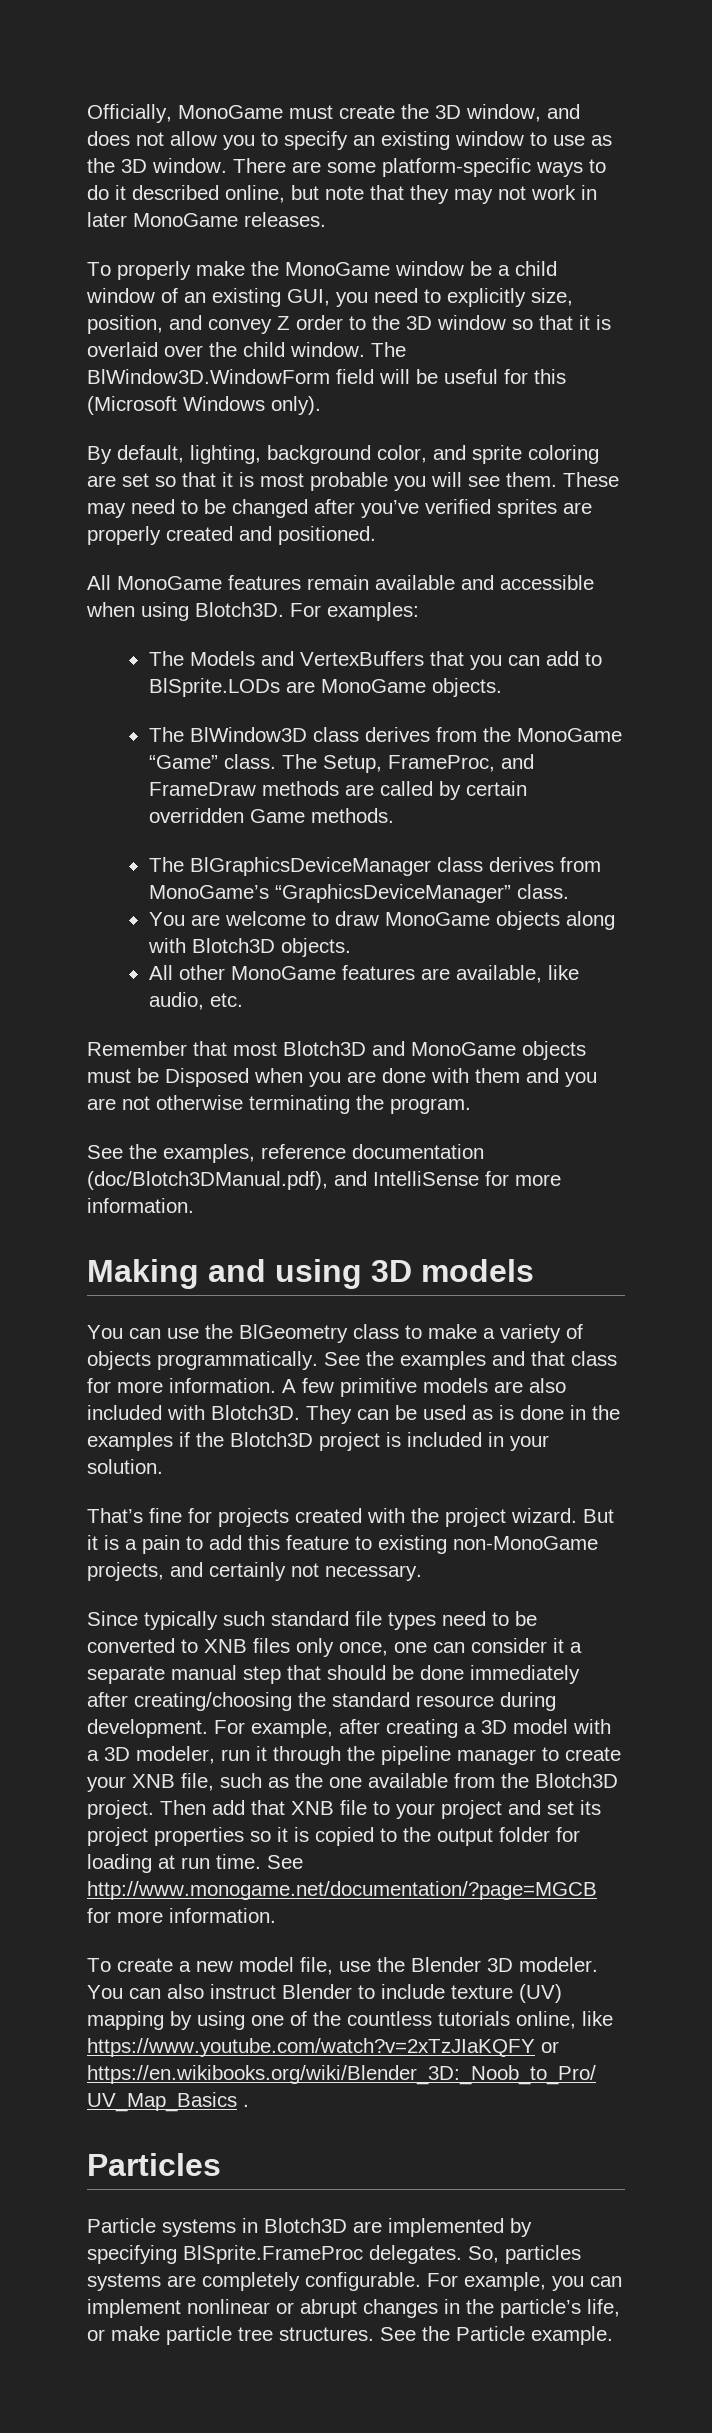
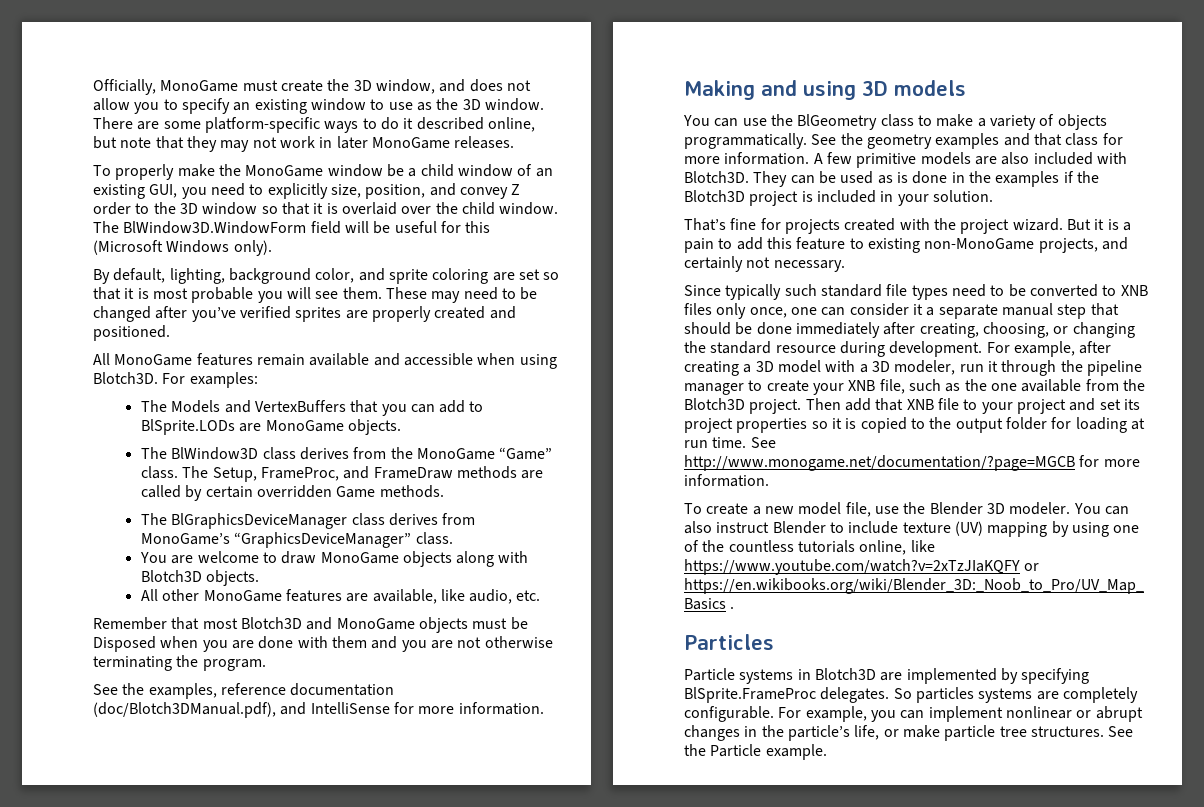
(394, 1358) none -> [866,134,932,149] geometry
[134,1692,292,1711] creating/choosing -> [919,322,1135,338] creating, choosing, or changing
[468,2246,499,2263] So, -> [893,688,912,699] So

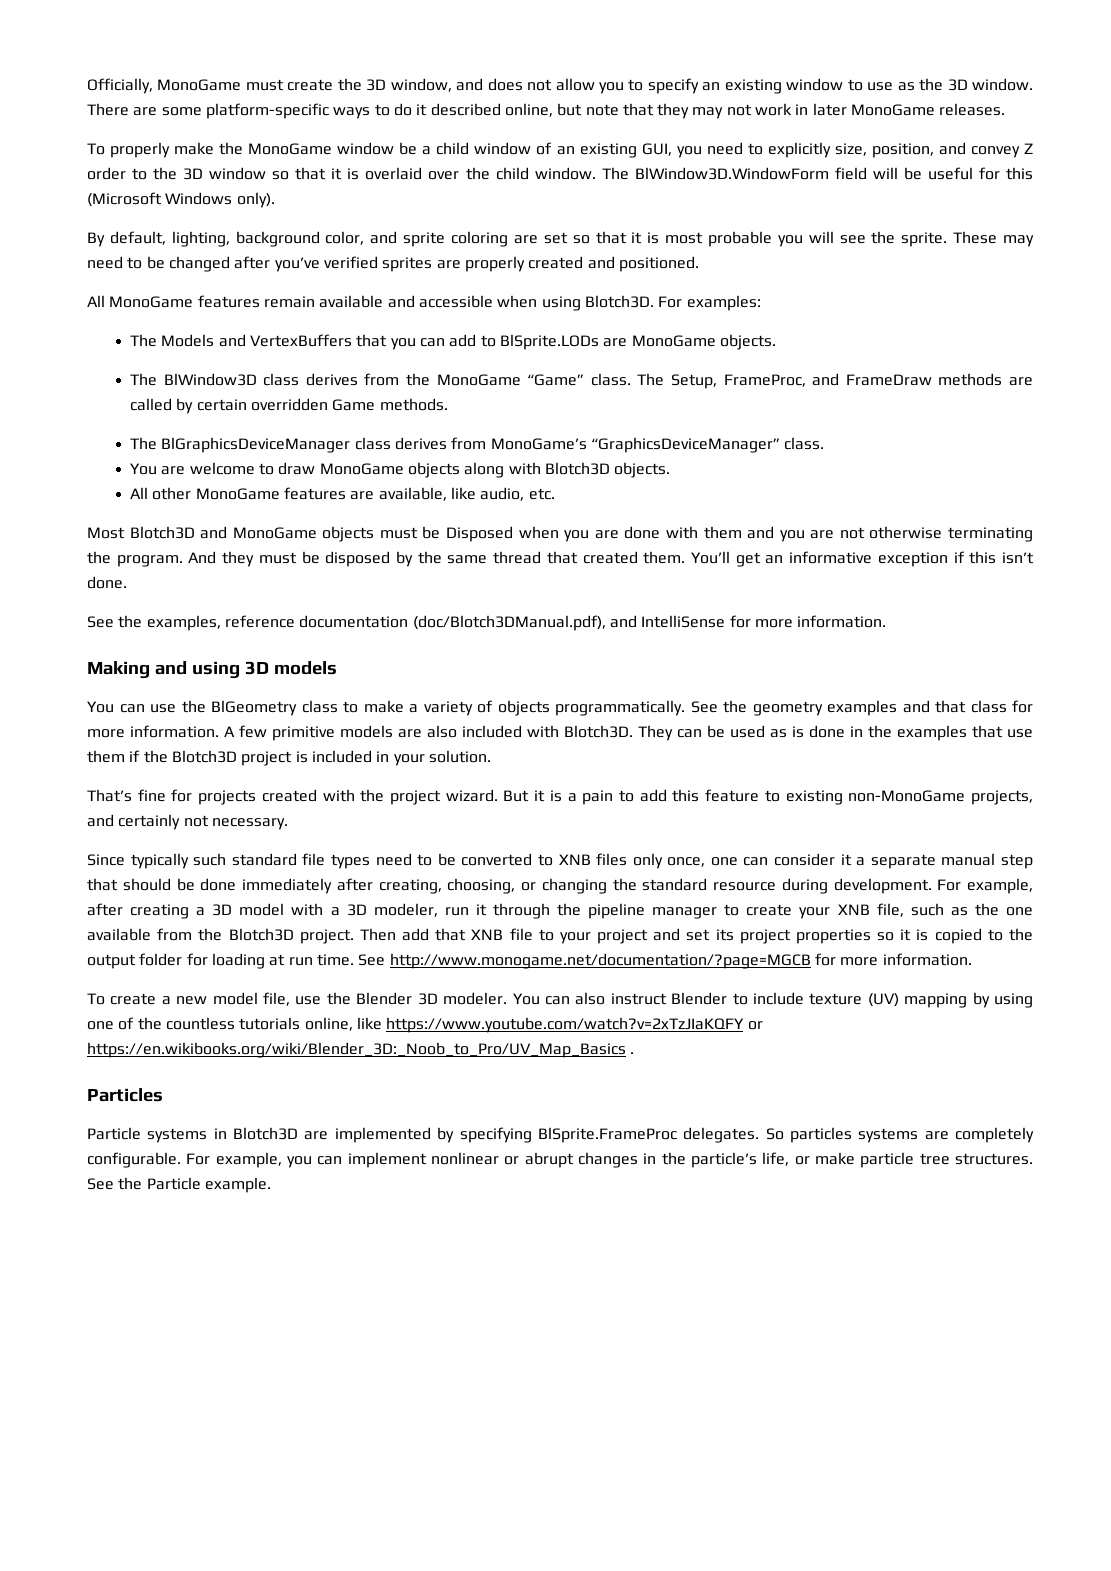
[342,287,382,299] them. -> [871,231,948,247] the sprite.
[93,617,238,630] Remember that most -> [87,527,125,539] Most
(266, 665) none -> [188,551,1034,567] [87,576,127,589] And they must be disposed by the same thread that created them. You’ll get an informative exception if this isn’t done.
(1060, 179) none -> [972,725,1033,738] [87,750,125,763] that use them

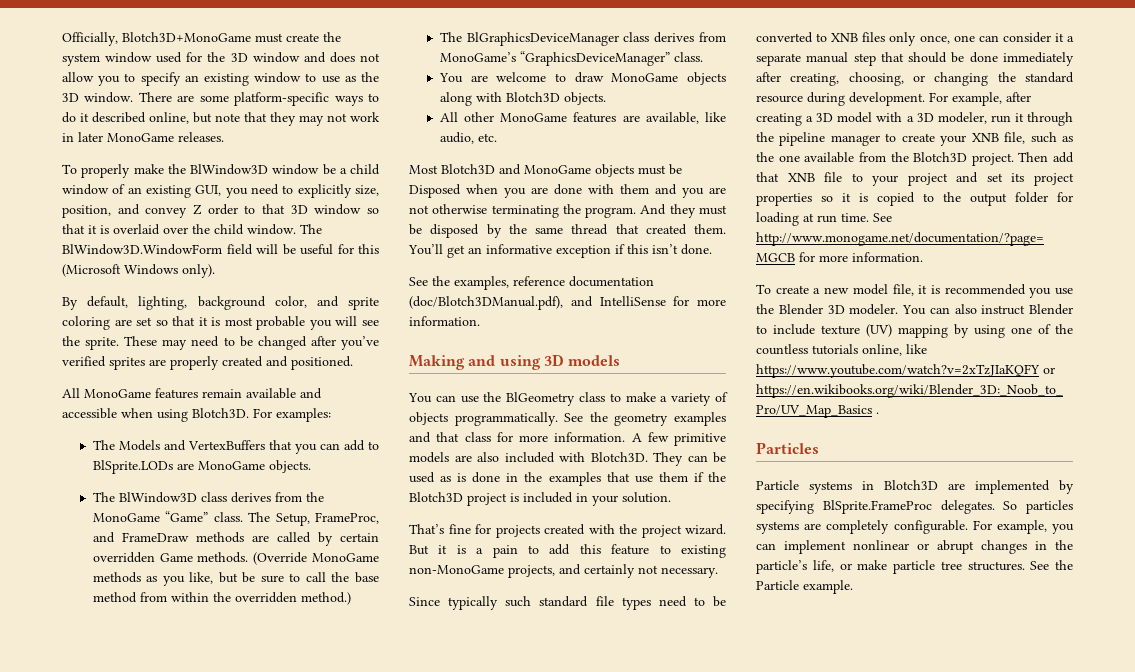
[157,79,242,91] MonoGame -> [122,32,251,42] Blotch3D+MonoGame
[366,78,452,92] 3D window, -> [62,52,300,66] system window used for the 3D window
[248,143,333,155] MonoGame -> [190,164,268,175] BlWindow3D
[153,167,178,180] the -> [262,204,285,214] that
(448, 404) none -> [253,552,379,565] [92,572,379,586] [92,592,351,605] (Override MonoGame methods as you like, but be sure to call the base method from within the overridden method.)
(291, 999) none -> [918,284,1052,298] it is recommended you

